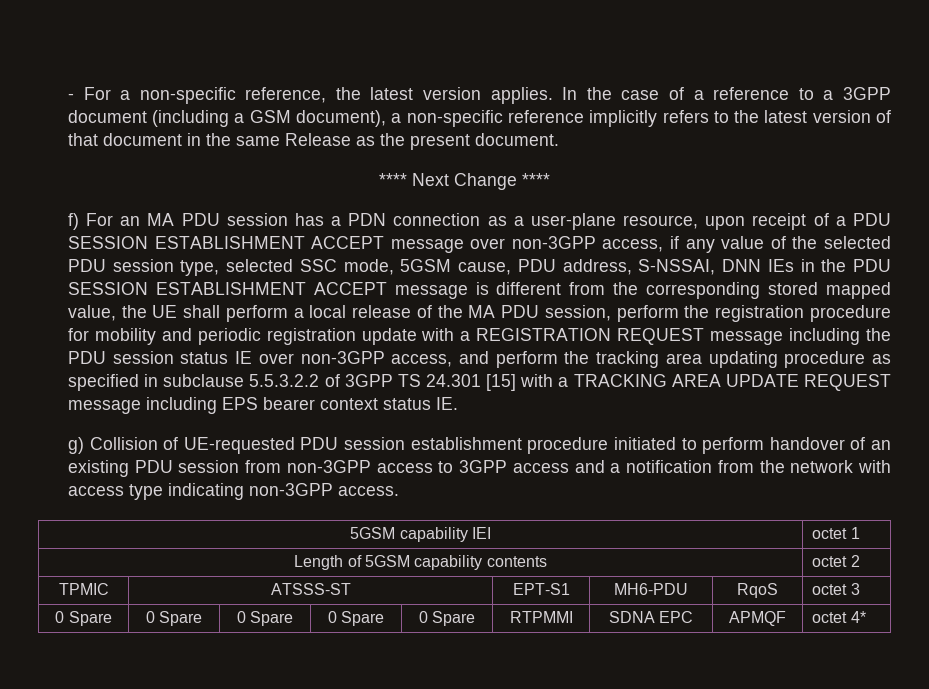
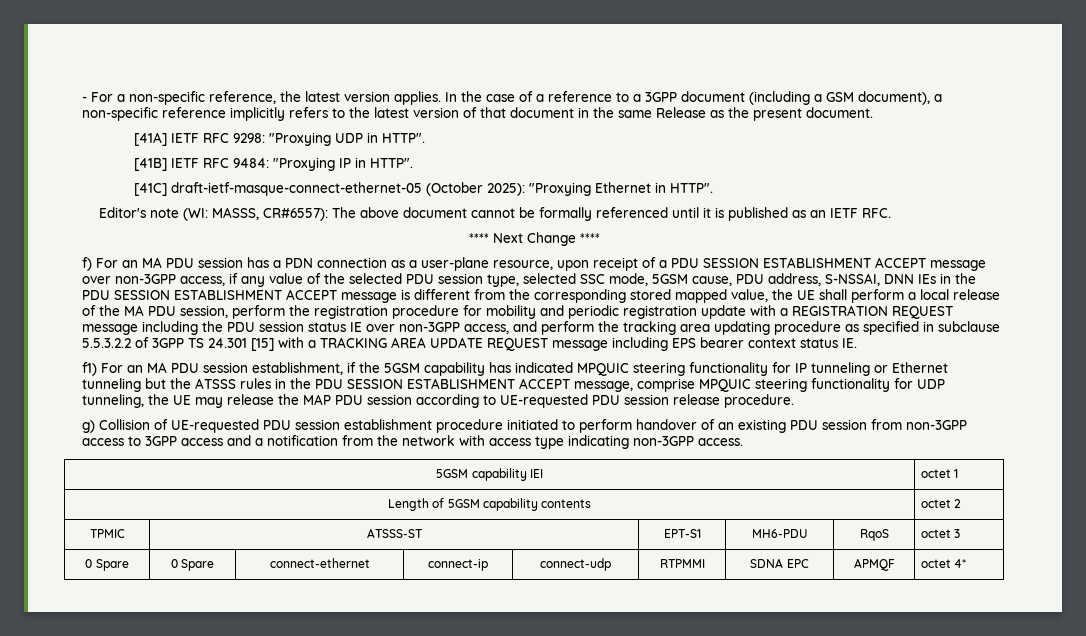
(559, 139) none -> [134,132,426,146] [134,157,414,171] [134,182,714,196] [99,207,892,221] // [41A] IETF RFC 9298: "Proxying UDP in HTTP". // [41B] IETF RFC 9484: "Proxying IP in HTTP". // [41C] draft-ietf-masque-connect-ethernet-05 (October 2025): "Proxying Ethernet in HTTP". // Editor's note (WI: MASSS, CR#6557): The above document cannot be formally referenced until it is published as an IETF RFC.
(458, 403) none -> [81,362,948,376] [81,378,945,392] [81,394,794,408] // f1) For an MA PDU session establishment, if the 5GSM capability has indicated MPQUIC steering functionality for IP tunneling or Ethernet tunneling but the ATSSS rules in the PDU SESSION ESTABLISHMENT ACCEPT message, comprise MPQUIC steering functionality for UDP tunneling, the UE may release the MAP PDU session according to UE-requested PDU session release procedure.
[236,611,294,626] [327,611,385,626] [418,611,476,626] 0 Spare | 0 Spare | 0 Spare -> [269,558,370,568] [428,559,488,571] [540,558,611,571] connect-ethernet | connect-ip | connect-udp

